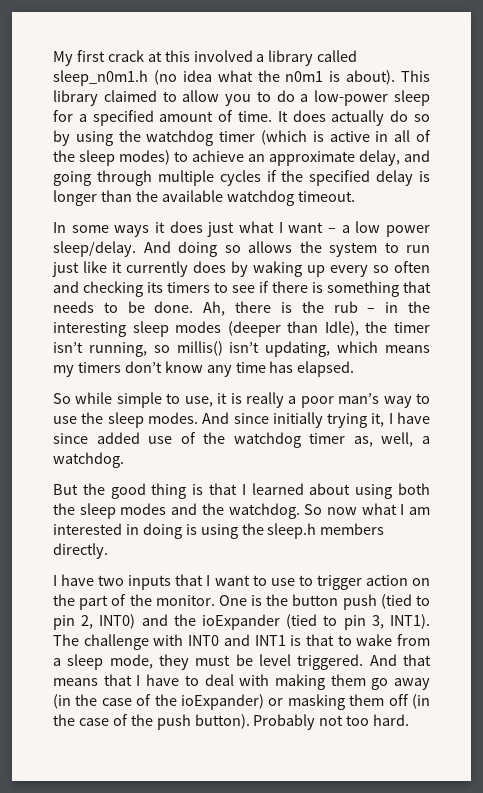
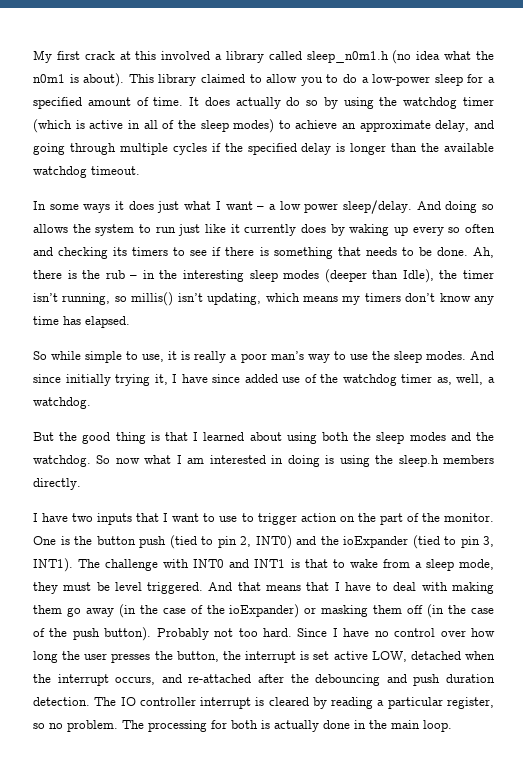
(410, 720) none -> [297,628,496,637] [33,651,495,663] [33,674,496,686] [33,697,494,709] [33,720,452,732] Since I have no control over how long the user presses the button, the interrupt is set active LOW, detached when the interrupt occurs, and re-attached after the debouncing and push duration detection. The IO controller interrupt is cleared by reading a particular register, so no problem. The processing for both is actually done in the main loop.

